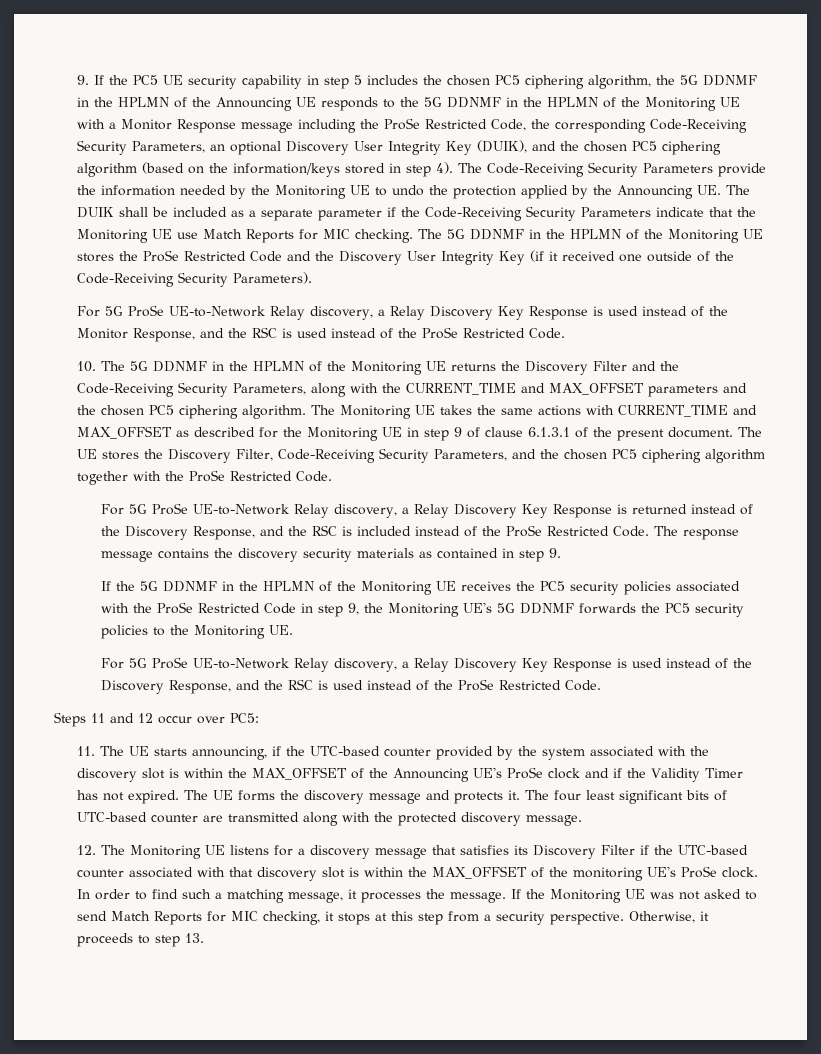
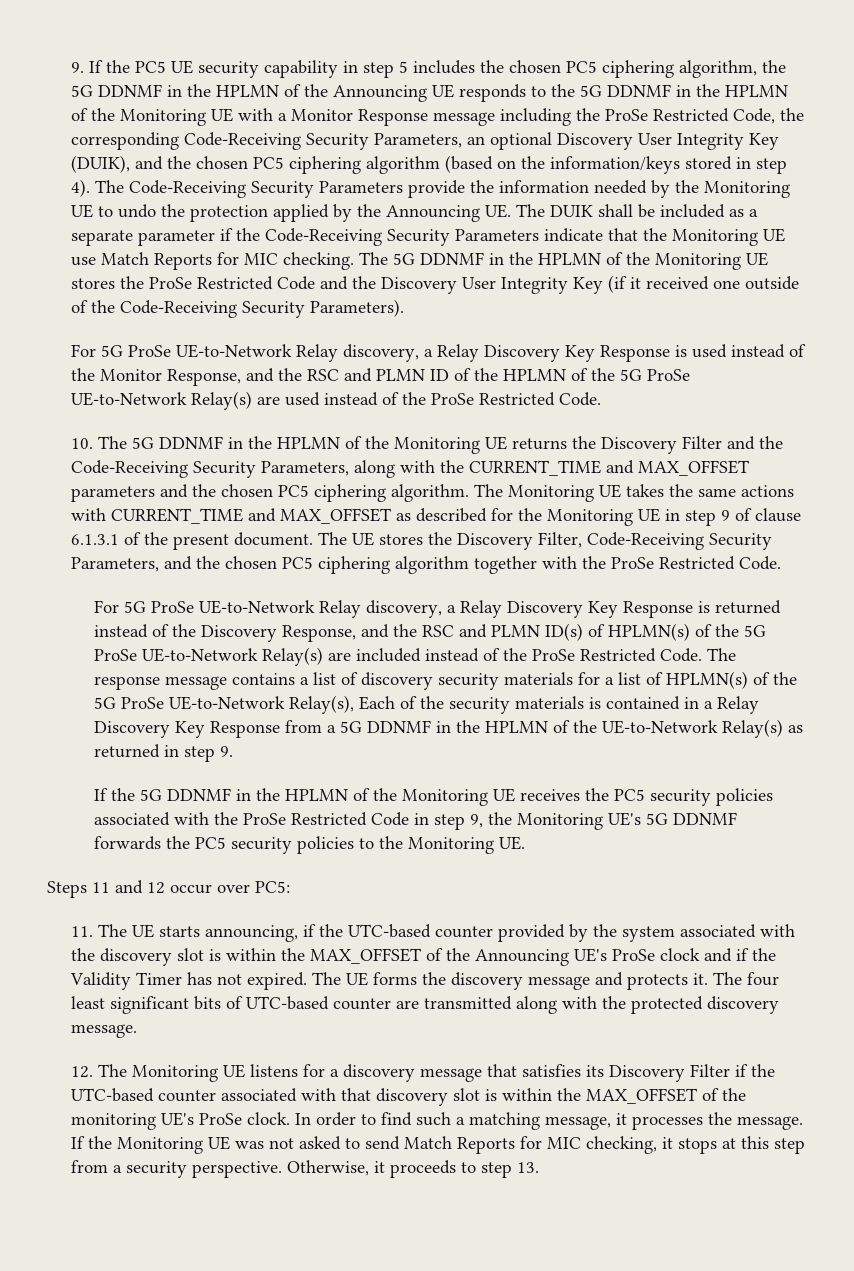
[282,328,293,338] is -> [343,368,690,382] [70,391,280,410] and PLMN ID of the HPLMN of the 5G ProSe UE-to-Network Relay(s) are
[341,526,352,536] is -> [459,623,767,641] [94,647,352,666] and PLMN ID(s) of HPLMN(s) of the 5G ProSe UE-to-Network Relay(s) are
[213,548,498,562] the discovery security materials as contained -> [300,671,798,690] [94,695,760,714] [94,719,804,738] [94,744,161,758] a list of discovery security materials for a list of HPLMN(s) of the 5G ProSe UE-to-Network Relay(s), Each of the security materials is contained in a Relay Discovery Key Response from a 5G DDNMF in the HPLMN of the UE-to-Network Relay(s) as returned
[100,657,752,672] [100,679,601,694] // For 5G ProSe UE-to-Network Relay discovery, a Relay Discovery Key Response is used instead of the Discovery Response, and the RSC is used instead of the ProSe Restricted Code. -> (526, 843) none

